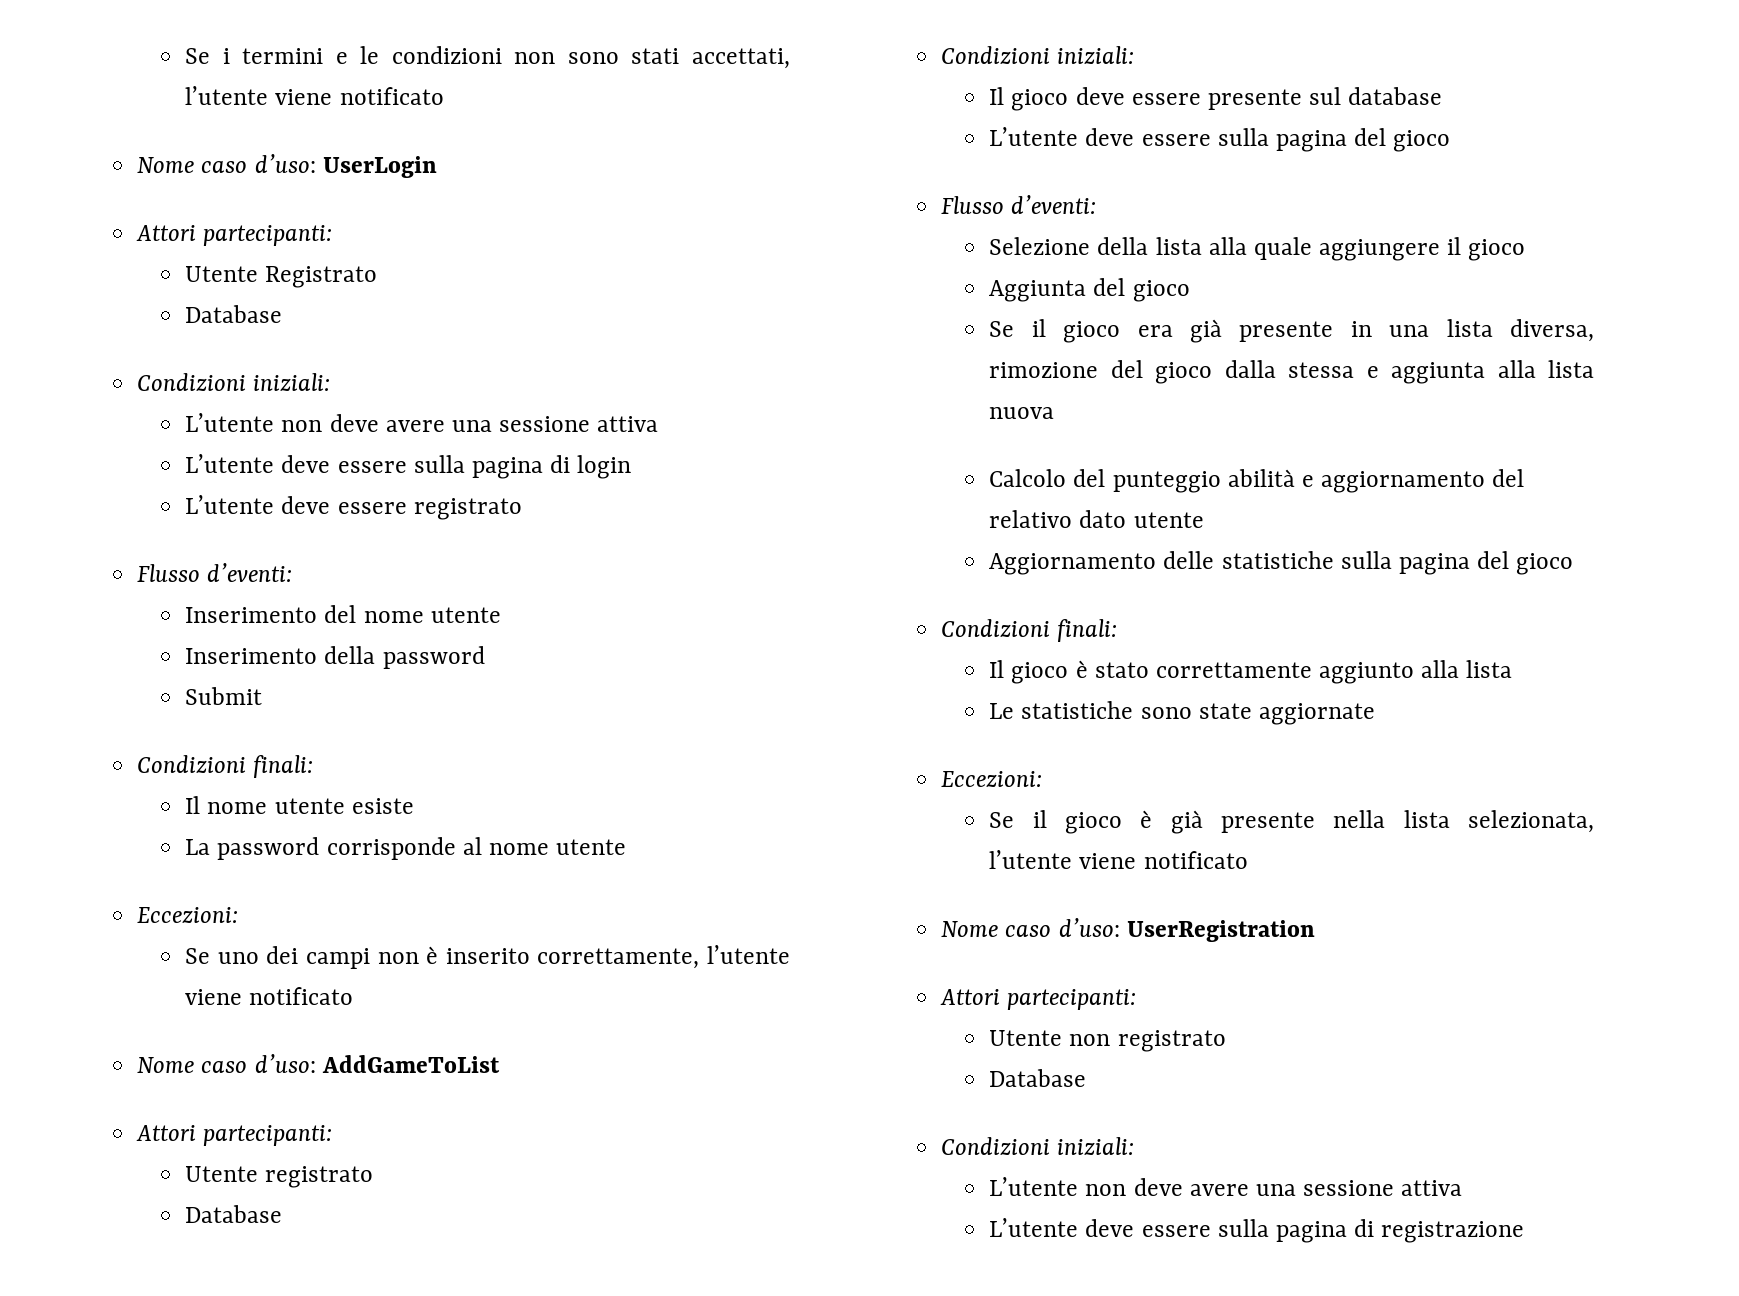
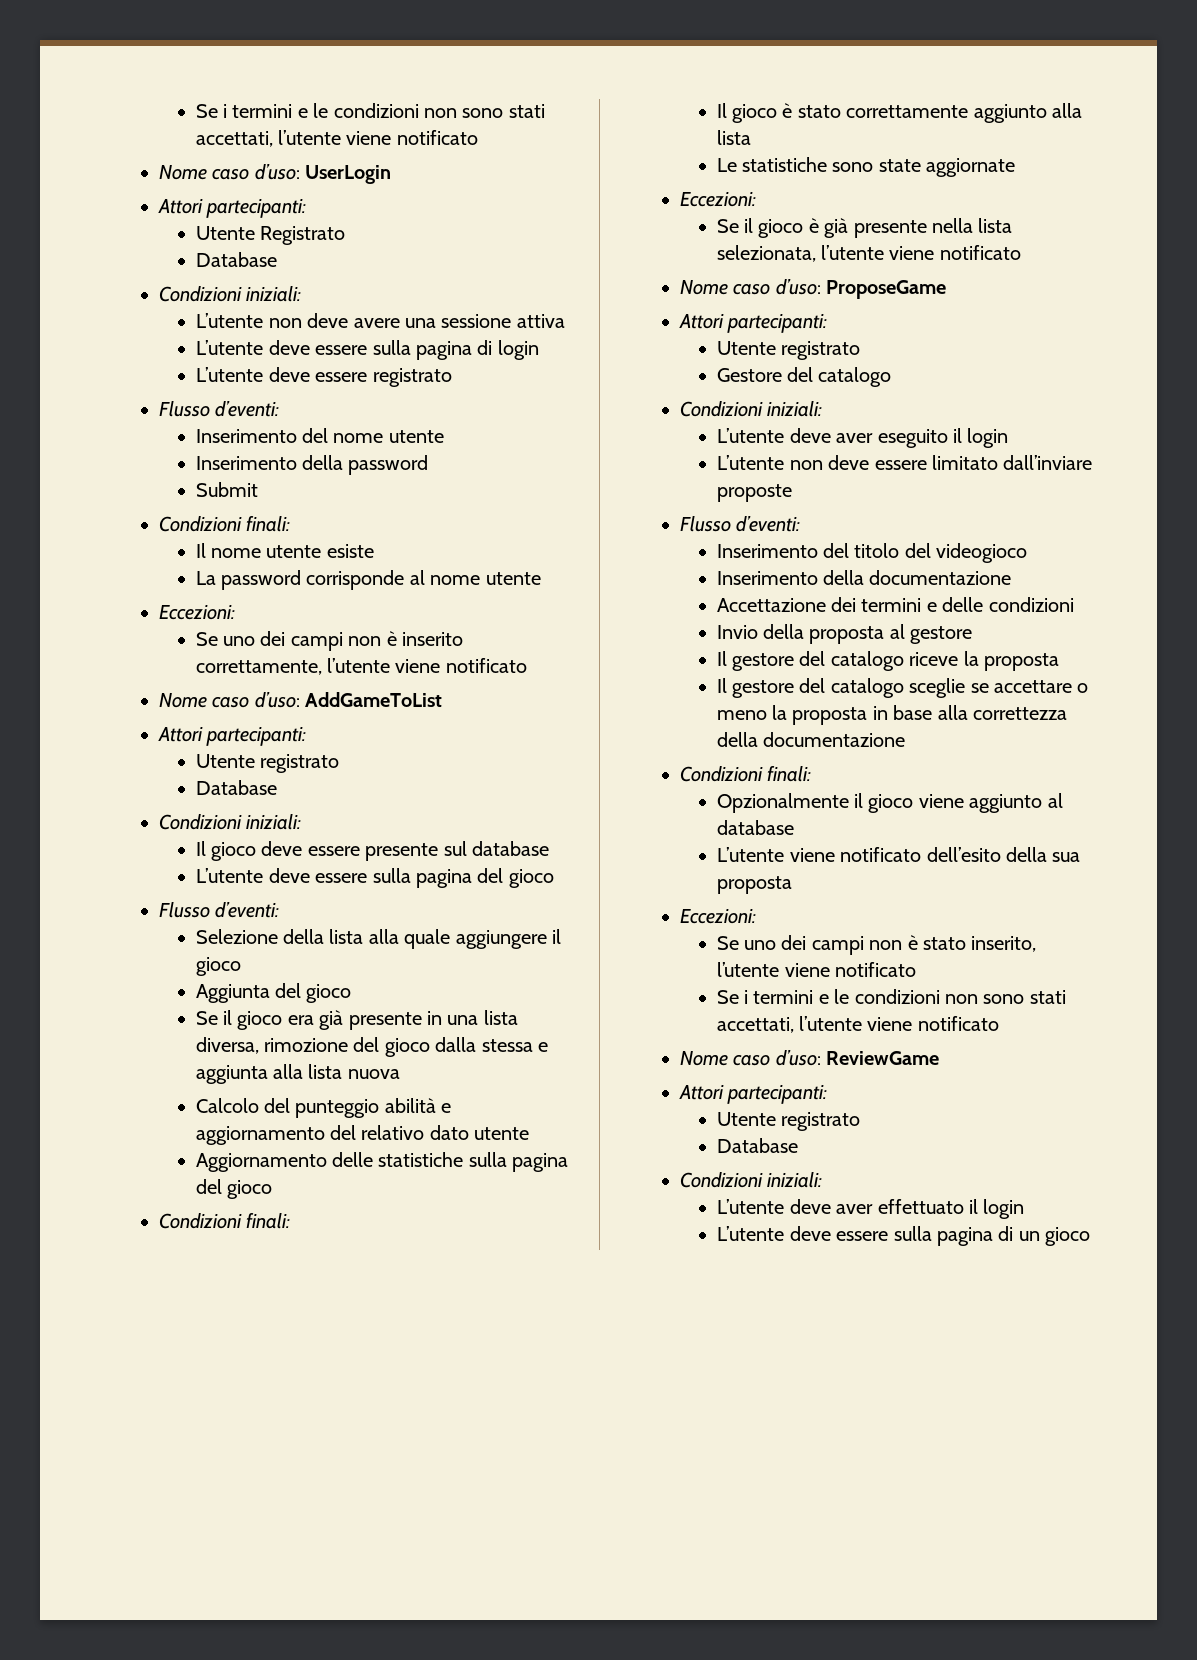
[1126,920,1315,942] [940,989,1137,1010] [989,1030,1111,1046] UserRegistration // Attori partecipanti: // Utente non -> [825,280,946,299] [678,314,828,333] [716,341,860,360] [716,367,892,387] [679,401,823,417] [716,428,1009,448] [716,455,1093,470] [716,484,792,502] [679,516,801,532] [716,543,1028,563] [716,570,1012,585] [716,597,1074,612] [716,624,973,644] [716,651,1059,671] [716,678,1089,698] [716,705,1067,725] [716,732,905,747] [679,766,812,782] [716,793,1063,813] [716,820,794,835] [716,847,1081,862] [716,876,792,894] [679,909,756,924] [716,935,1037,955] [716,962,917,977] [716,989,1066,1004] [716,1016,999,1033] [679,1050,939,1066] [678,1085,828,1104] [716,1112,776,1126] ProposeGame // Attori partecipanti: // Utente registrato // Gestore del catalogo // Condizioni iniziali: // L’utente deve aver eseguito il login // L’utente non deve essere limitato dall’inviare proposte // Flusso d’eventi: // Inserimento del titolo del videogioco // Inserimento della documentazione // Accettazione dei termini e delle condizioni // Invio della proposta al gestore // Il gestore del catalogo riceve la proposta // Il gestore del catalogo sceglie se accettare o meno la proposta in base alla correttezza della documentazione // Condizioni finali: // Opzionalmente il gioco viene aggiunto al database // L’utente viene notificato dell’esito della sua proposta // Eccezioni: // Se uno dei campi non è stato inserito, l’utente viene notificato // Se i termini e le condizioni non sono stati accettati, l’utente viene notificato // Nome caso d’uso: ReviewGame // Attori partecipanti: // Utente
[1085,1178,1463,1196] [989,1218,1525,1243] non deve avere una sessione attiva // L’utente deve essere sulla pagina di registrazione -> [789,1199,1025,1219] [716,1226,1091,1246] deve aver effettuato il login // L’utente deve essere sulla pagina di un gioco

